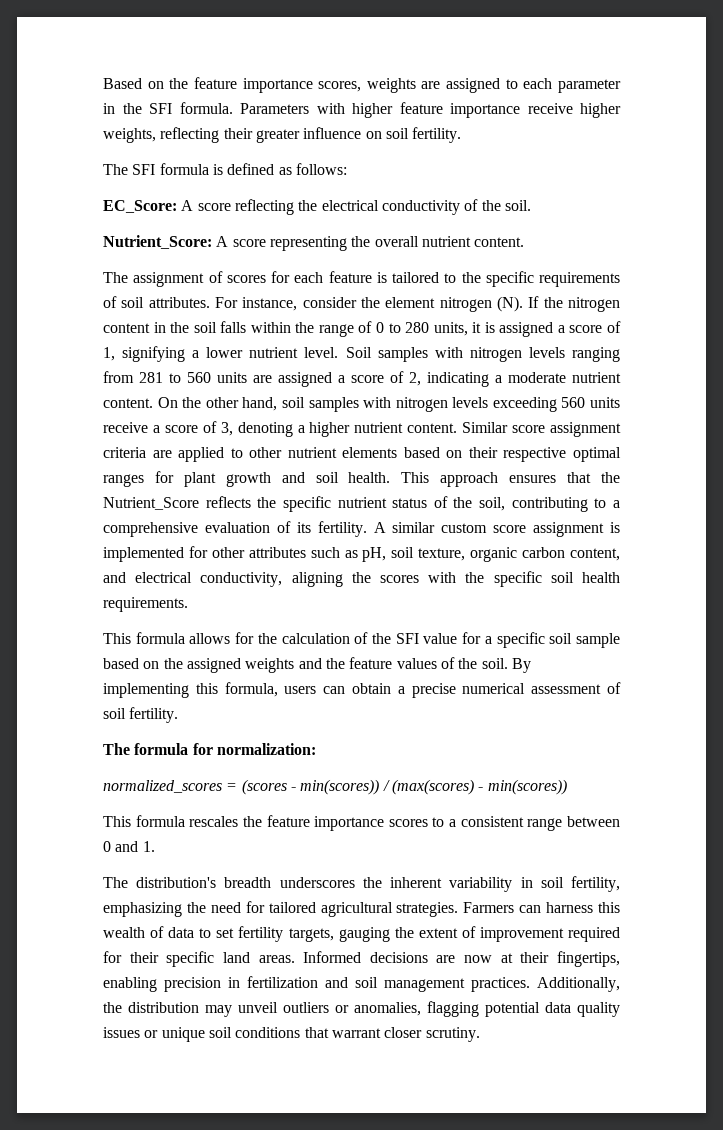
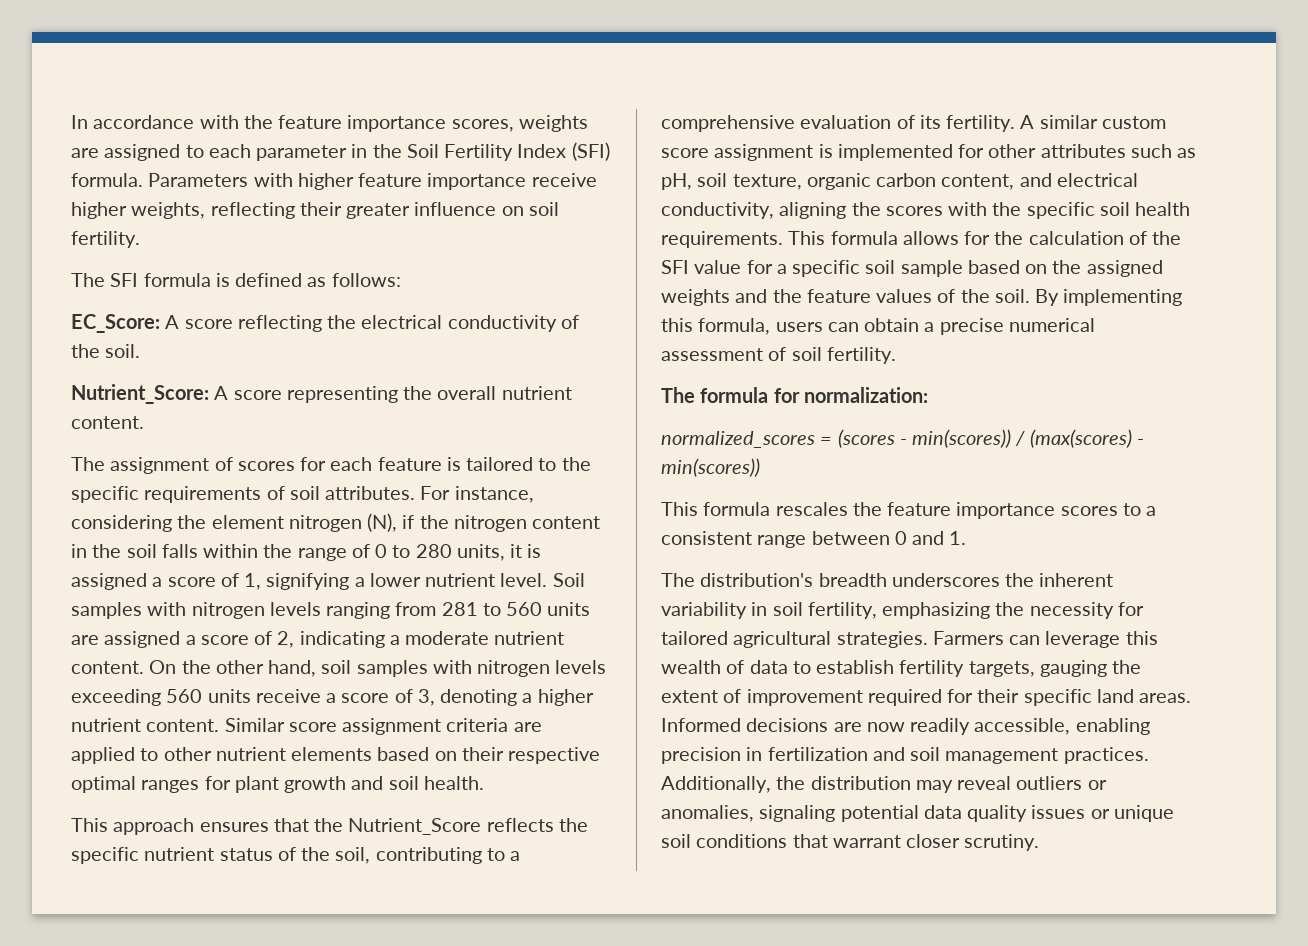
[103,78,164,89] Based on -> [71,115,239,129] In accordance with
[149,103,172,114] SFI -> [406,142,610,161] Soil Fertility Index (SFI)
[302,297,357,308] consider -> [71,515,172,532] considering
[496,296,540,312] (N). If -> [367,513,415,532] (N), if
(391, 477) none -> (484, 783) //
(188, 604) // -> (783, 239) none
[210,902,241,913] need -> [1029,602,1114,619] necessity
[546,902,594,913] harness -> [1045,631,1121,648] leverage
[216,928,235,938] set -> [816,660,895,674] establish
[500,951,620,967] at their fingertips, -> [910,718,1071,735] readily accessible,
[238,1002,278,1013] unveil -> [957,776,1012,790] reveal
[427,1001,479,1017] flagging -> [759,805,836,822] signaling

